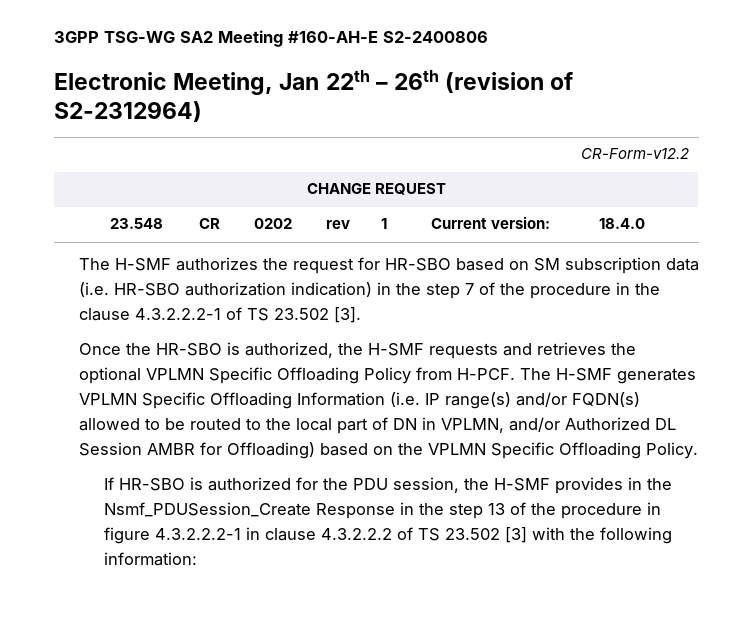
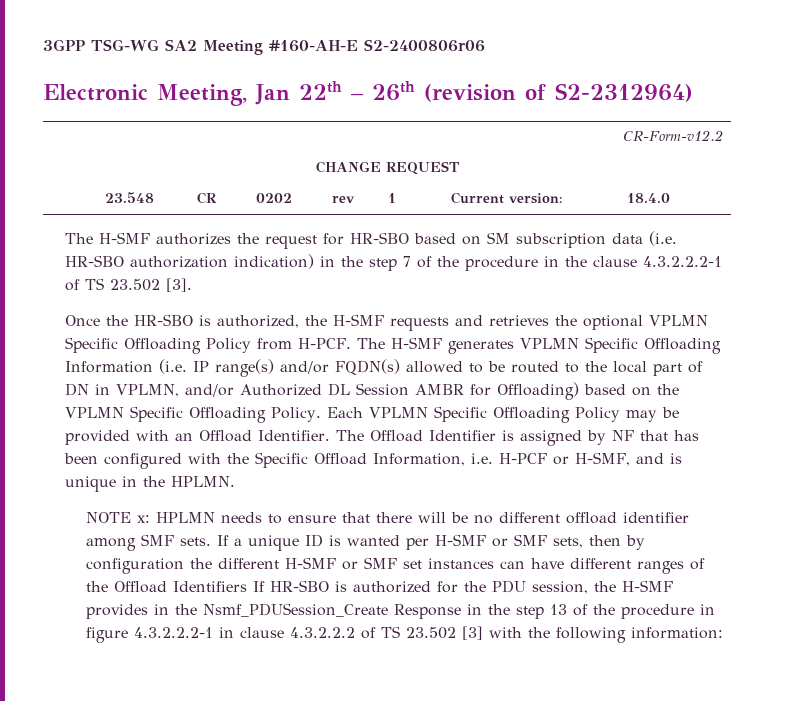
[383,31,488,43] S2-2400806 -> [364,39,485,52] S2-2400806r06
(699, 450) // -> [326,406,679,423] [64,430,699,446] [63,452,682,469] [64,476,235,492] [86,512,690,524] [86,534,646,551] [86,557,706,574] [86,581,248,593] Each VPLMN Specific Offloading Policy may be provided with an Offload Identifier. The Offload Identifier is assigned by NF that has been configured with the Specific Offload Information, i.e. H-PCF or H-SMF, and is unique in the HPLMN. // NOTE x: HPLMN needs to ensure that there will be no different offload identifier among SMF sets. If a unique ID is wanted per H-SMF or SMF sets, then by configuration the different H-SMF or SMF set instances can have different ranges of the Offload Identifiers

